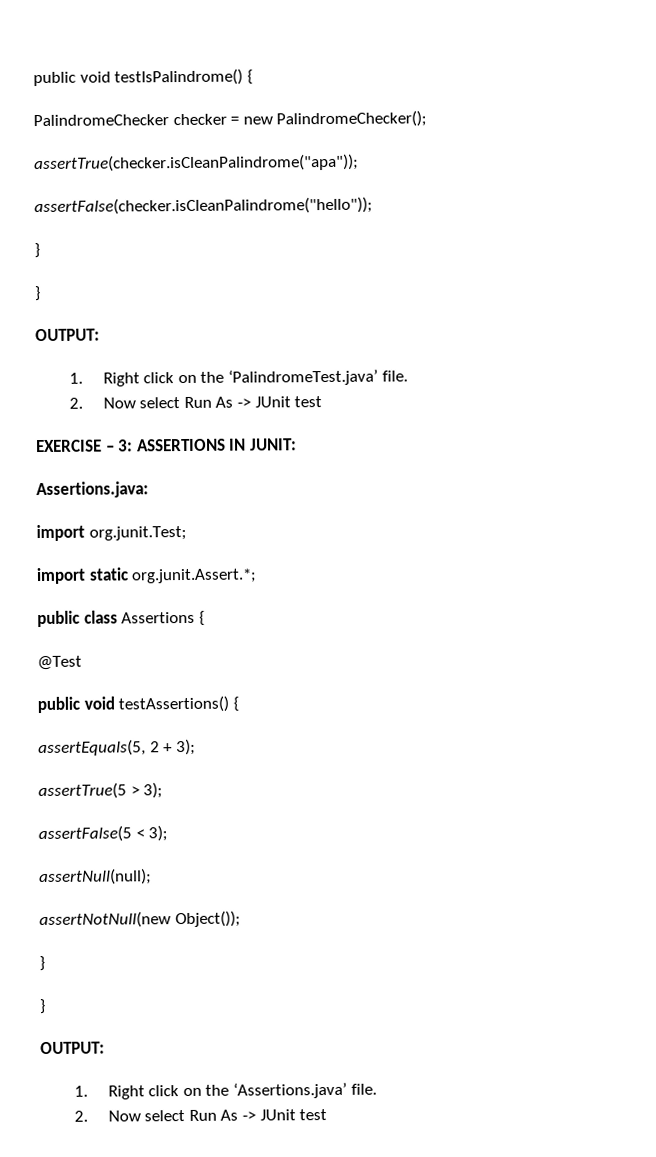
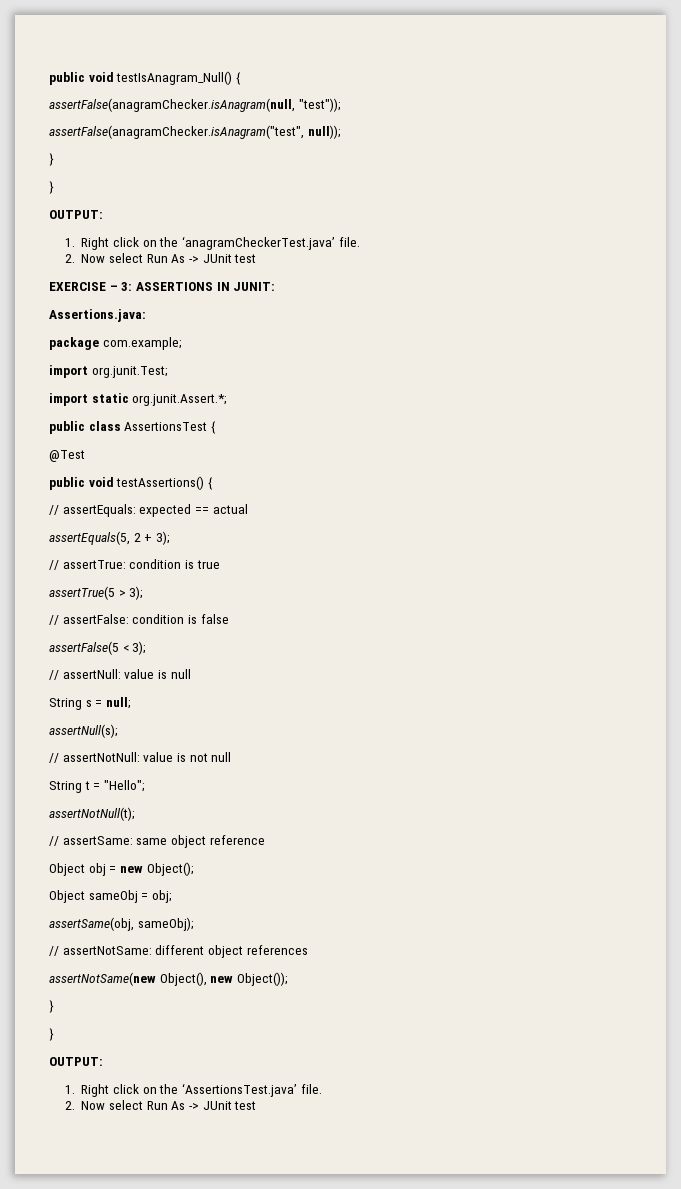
[33,68,253,87] [33,110,428,128] [34,153,359,173] [34,196,373,216] [34,243,40,259] [34,286,41,302] [35,328,100,342] [68,368,379,387] public void testIsPalindrome() { // PalindromeChecker checker = new PalindromeChecker(); // assertTrue(checker.isCleanPalindrome("apa")); // assertFalse(checker.isCleanPalindrome("hello")); // } // } // OUTPUT: // 1. Right click on the ‘PalindromeTest.java’ -> [49,71,241,85] [49,98,341,112] [49,125,341,139] [49,153,54,166] [49,181,54,194] [49,210,103,219] [64,236,335,250] public void testIsAnagram_Null() { // assertFalse(anagramChecker.isAnagram(null, "test")); // assertFalse(anagramChecker.isAnagram("test", null)); // } // } // OUTPUT: // 1. Right click on the ‘anagramCheckerTest.java’
(149, 490) none -> [49,337,182,350] // package com.example;
[121,611,196,624] Assertions -> [124,422,208,431] AssertionsTest
(239, 704) none -> [49,504,248,517] // // assertEquals: expected == actual
[38,782,164,800] [38,825,169,843] [39,868,152,886] [39,911,171,929] assertTrue(5 > 3); // assertFalse(5 < 3); // assertNull(null); // assertNotNull(new -> [49,559,220,570] [49,586,144,600] [49,614,229,625] [49,641,147,655] [49,669,191,680] [49,697,131,710] [49,724,118,738] [49,752,232,763] [49,780,145,793] [49,807,135,821] [49,835,265,848] [49,862,194,876] [49,890,172,903] [49,917,194,931] [49,945,308,958] [49,972,234,986] // assertTrue: condition is true // assertTrue(5 > 3); // // assertFalse: condition is false // assertFalse(5 < 3); // // assertNull: value is null // String s = null; // assertNull(s); // // assertNotNull: value is not null // String t = "Hello"; // assertNotNull(t); // // assertSame: same object reference // Object obj = new Object(); // Object sameObj = obj; // assertSame(obj, sameObj); // // assertNotSame: different object references // assertNotSame(new Object(), new
[233,1081,348,1099] ‘Assertions.java’ -> [181,1083,297,1097] ‘AssertionsTest.java’

